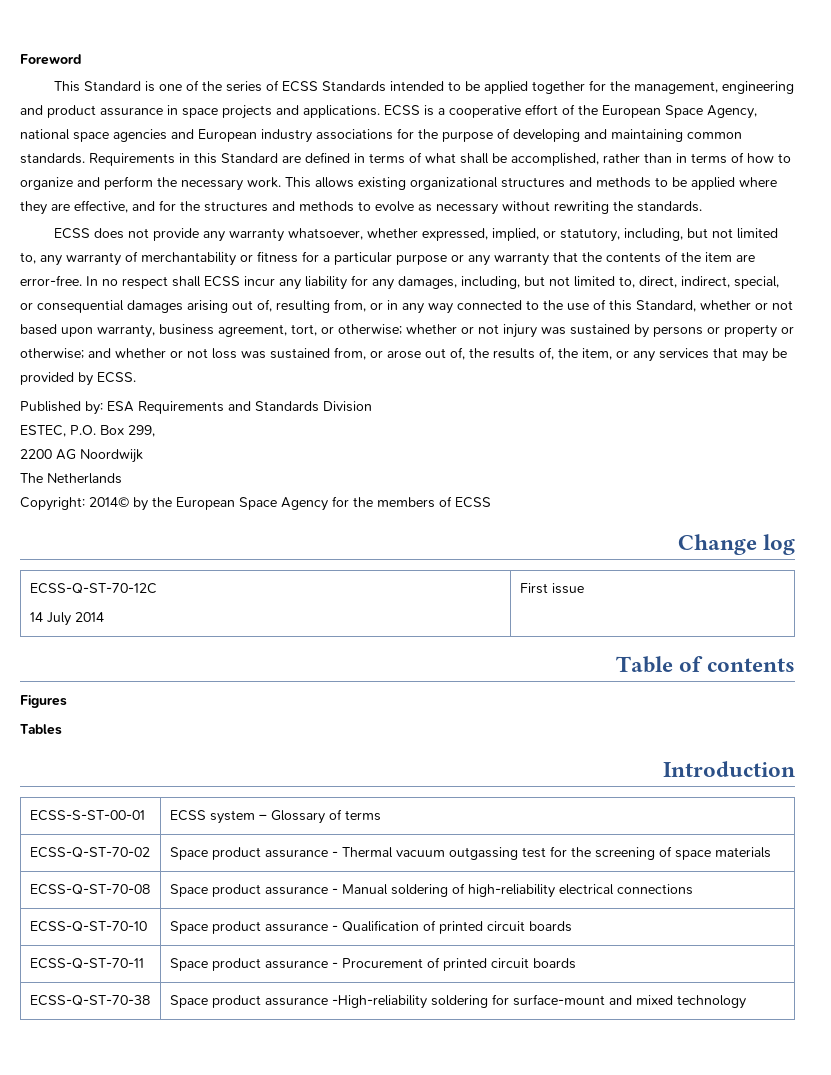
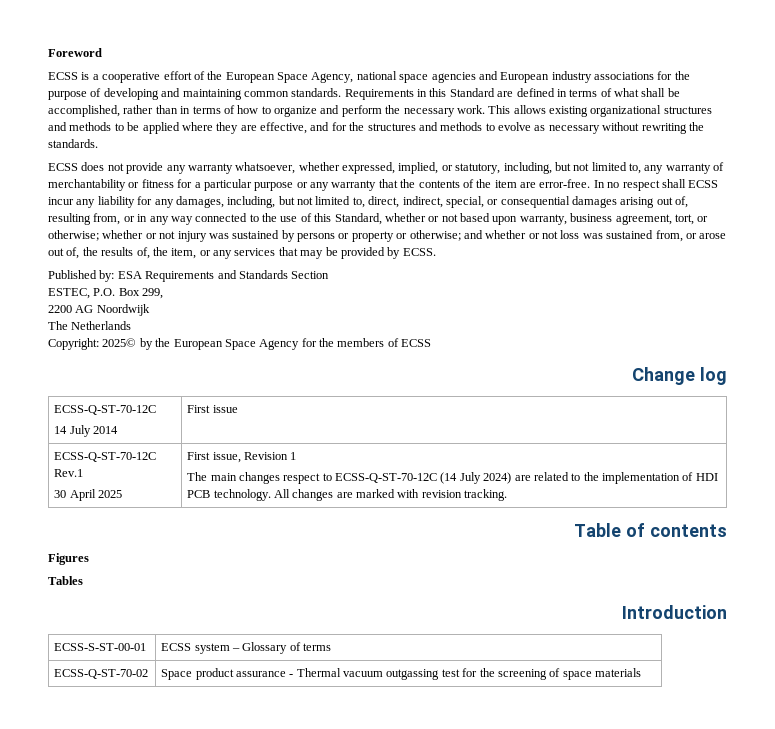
[54,80,795,94] [20,105,380,119] This Standard is one of the series of ECSS Standards intended to be applied together for the management, engineering and product assurance in space projects and applications. -> (102, 52) none
[323,401,372,412] Division -> [291,271,330,279] Section
[89,497,129,507] 2014© -> [102,338,137,347] 2025©
(584, 588) none -> [54,452,157,462] [54,469,84,477] [54,489,122,501] [187,452,297,463] [187,472,718,484] [187,489,508,501] // ECSS-Q-ST-70-12C Rev.1 // 30 April 2025 | First issue, Revision 1 // The main changes respect to ECSS-Q-ST-70-12C (14 July 2024) are related to the implementation of HDI PCB technology. All changes are marked with revision tracking.
[29,884,150,895] [169,883,693,898] [29,921,147,932] [169,920,572,934] [29,958,144,969] [169,957,576,971] [29,995,150,1006] [169,994,746,1009] // ECSS-Q-ST-70-08 | Space product assurance - Manual soldering of high-reliability electrical connections // ECSS-Q-ST-70-10 | Space product assurance - Qualification of printed circuit boards // ECSS-Q-ST-70-11 | Space product assurance - Procurement of printed circuit boards // ECSS-Q-ST-70-38 | Space product assurance -High-reliability soldering for surface-mount and mixed technology -> (642, 672) none

